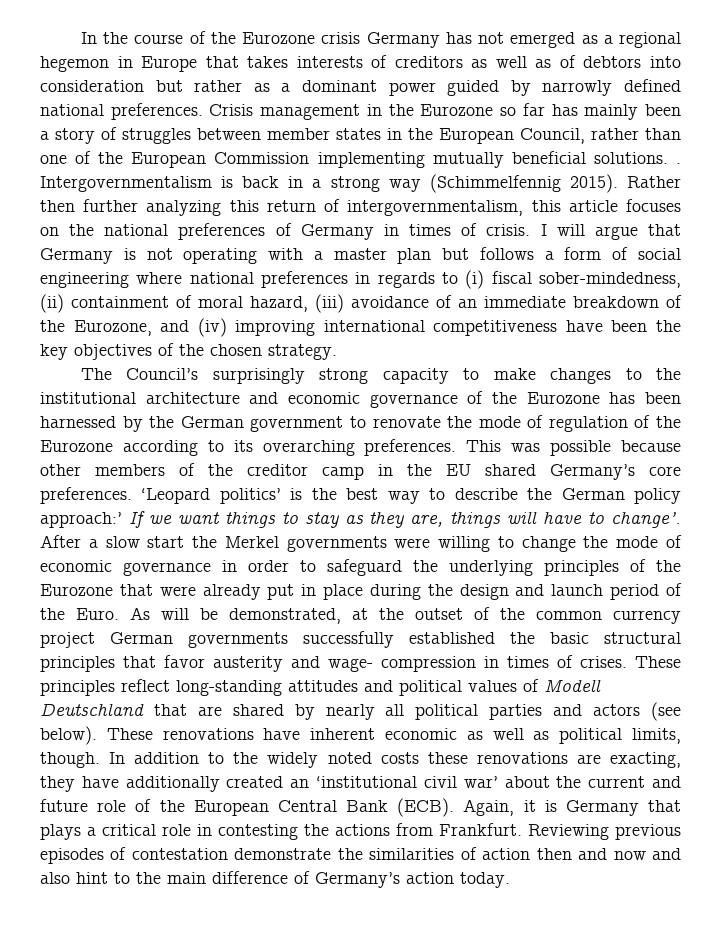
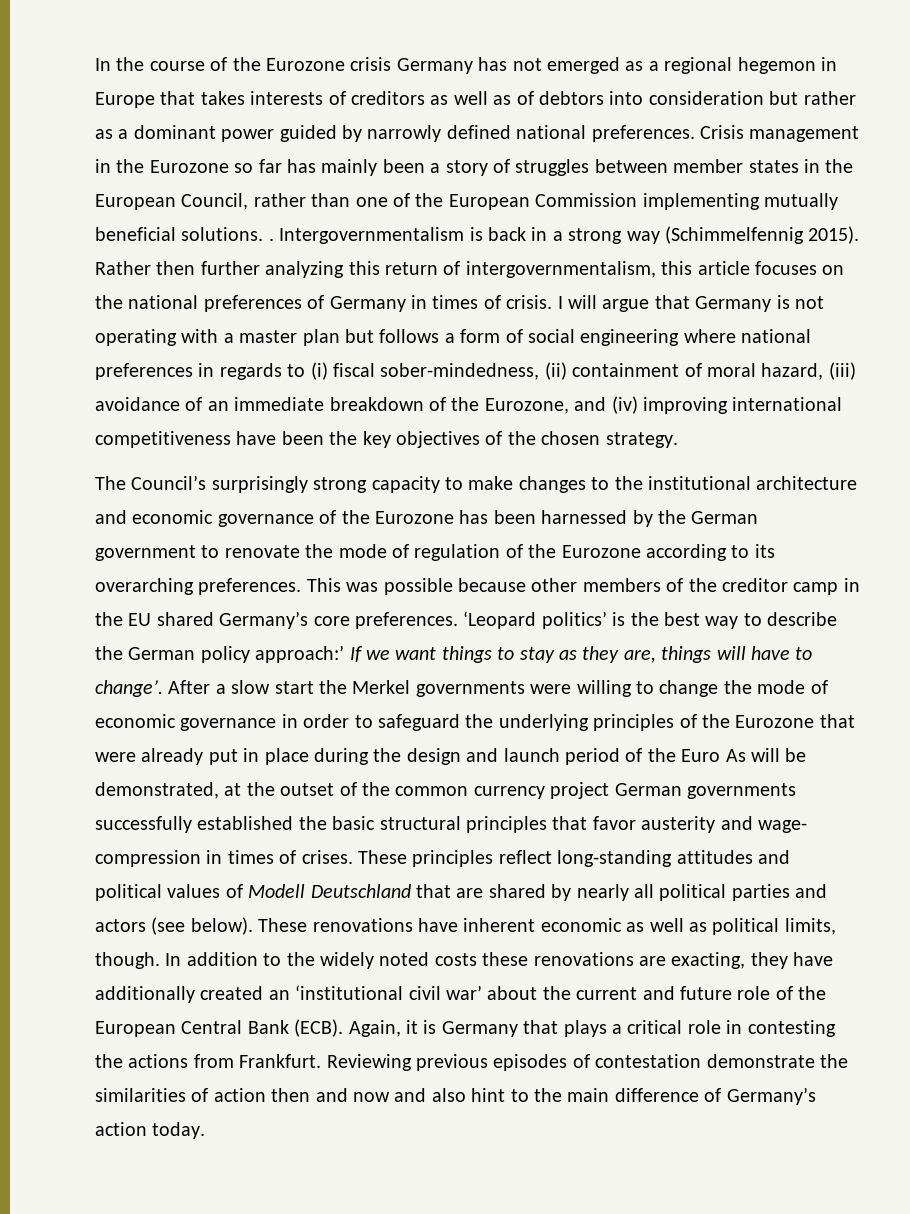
[76,608,119,620] Euro. -> [681,749,721,762] Euro

